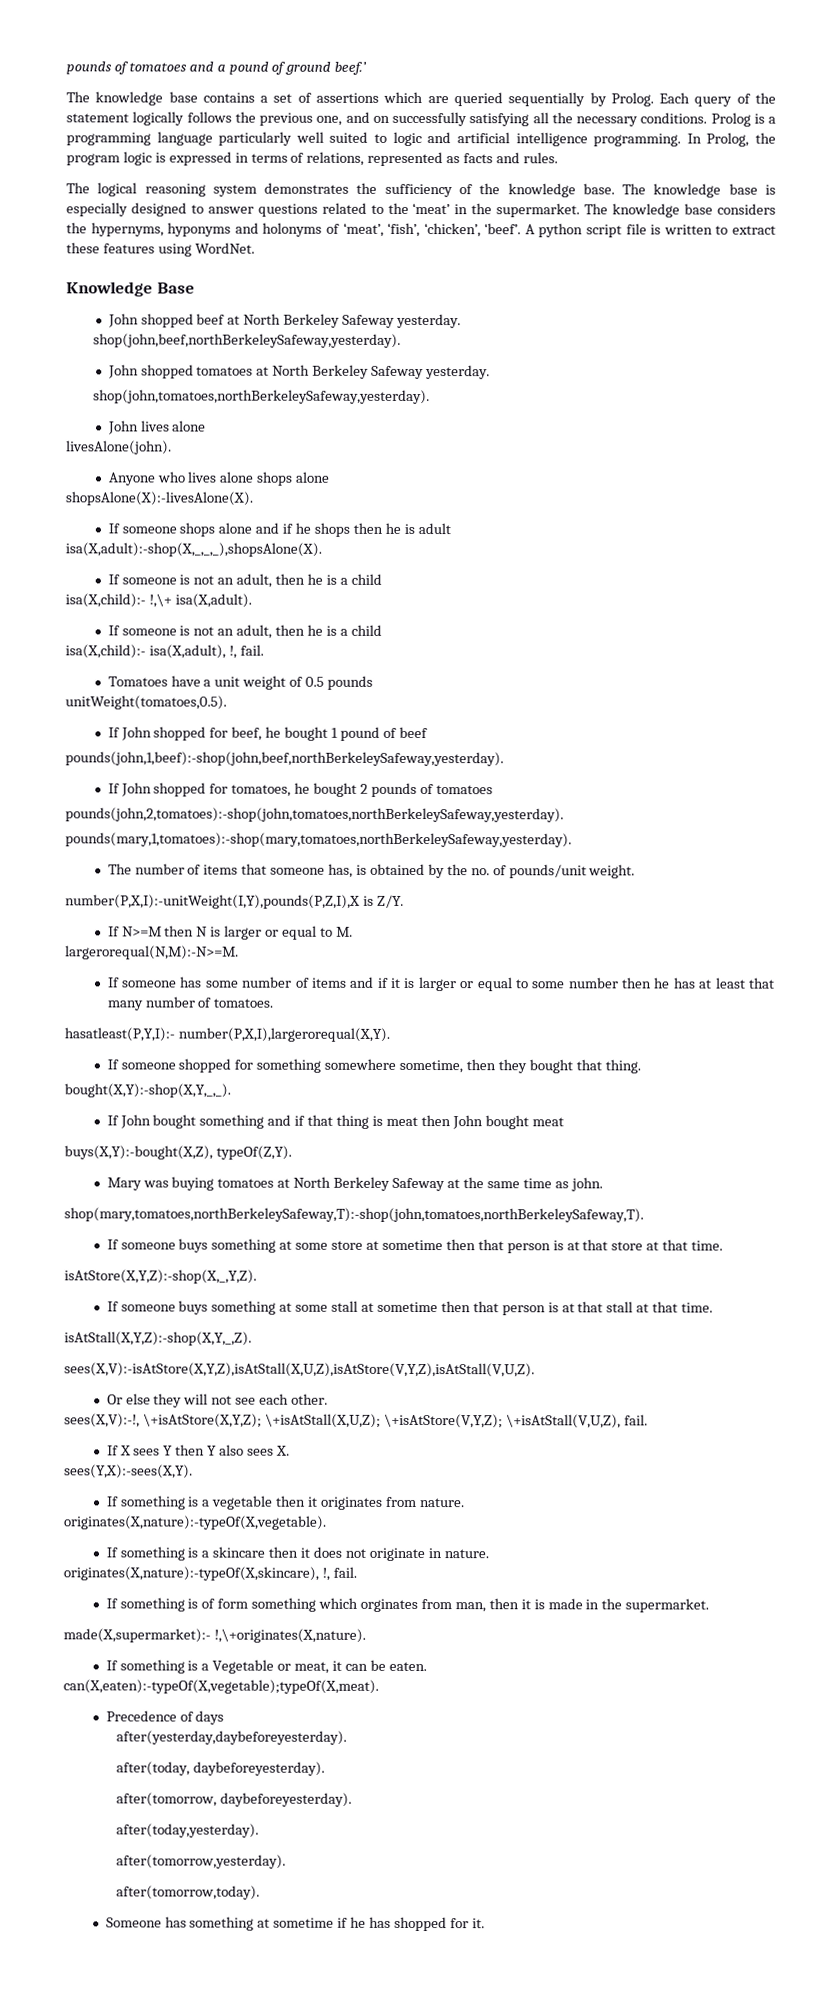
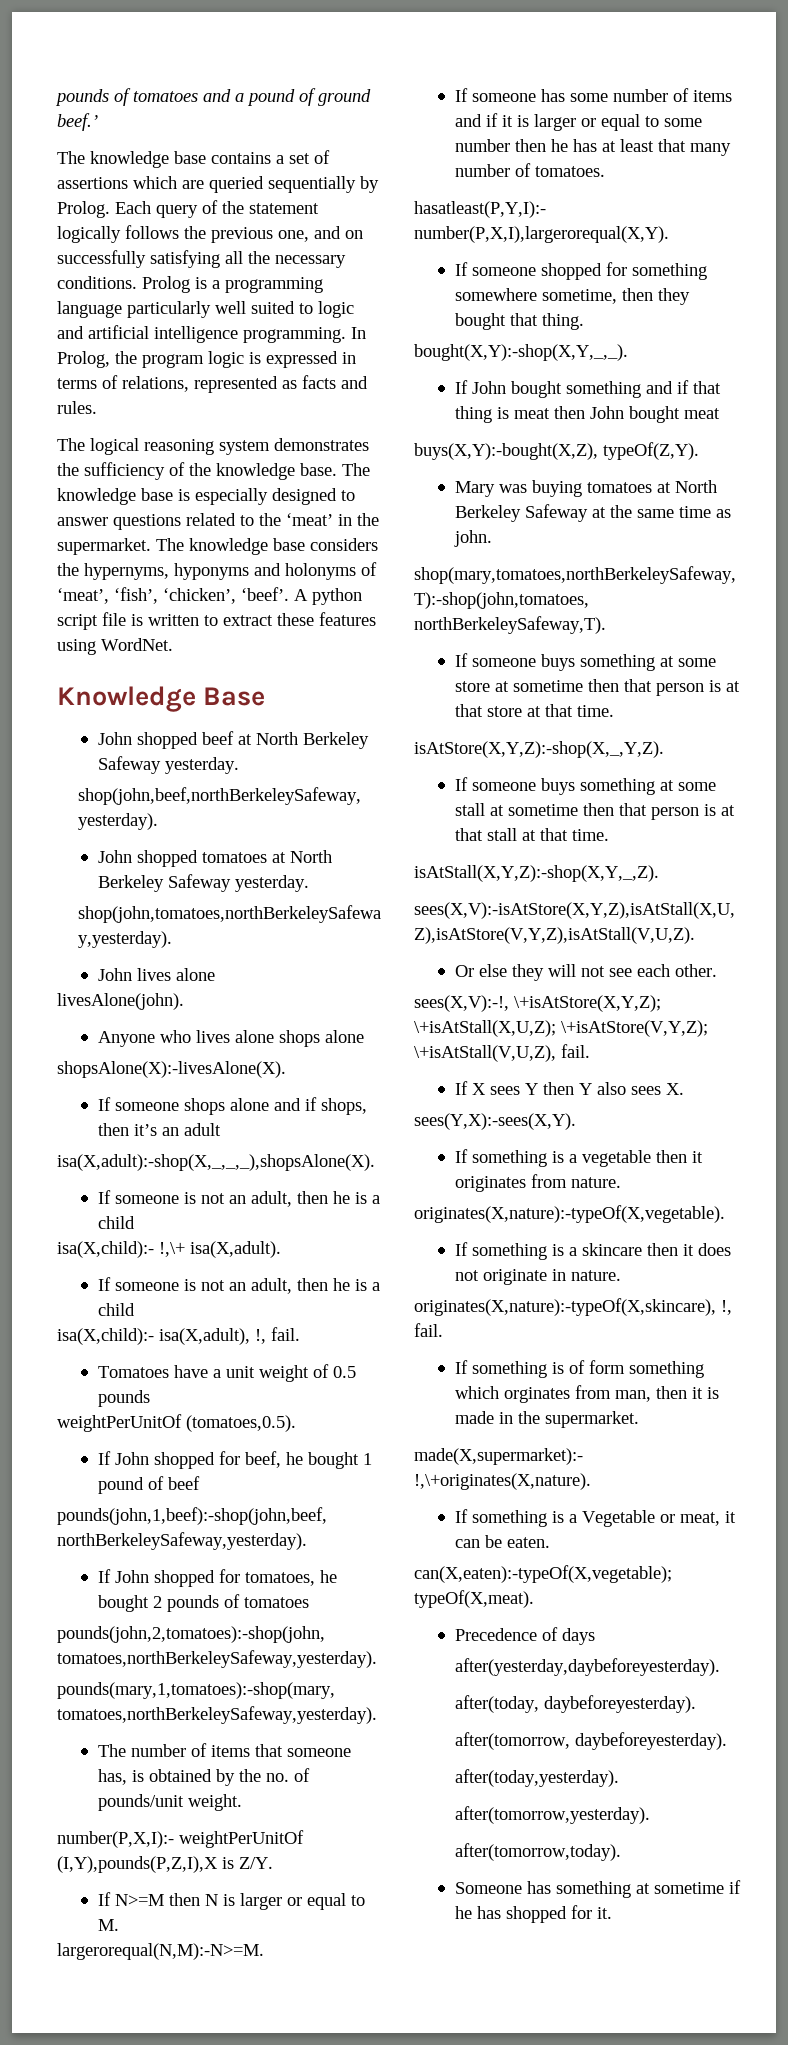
[295,522,415,537] he shops then he is -> [320,1098,367,1115] [97,1123,179,1136] shops, then it’s an
[65,695,227,710] unitWeight(tomatoes,0.5). -> [57,1414,296,1432] weightPerUnitOf (tomatoes,0.5).
[65,894,360,909] number(P,X,I):-unitWeight(I,Y),pounds(P,Z,I),X -> [57,1830,304,1848] [57,1856,218,1873] number(P,X,I):- weightPerUnitOf (I,Y),pounds(P,Z,I),X

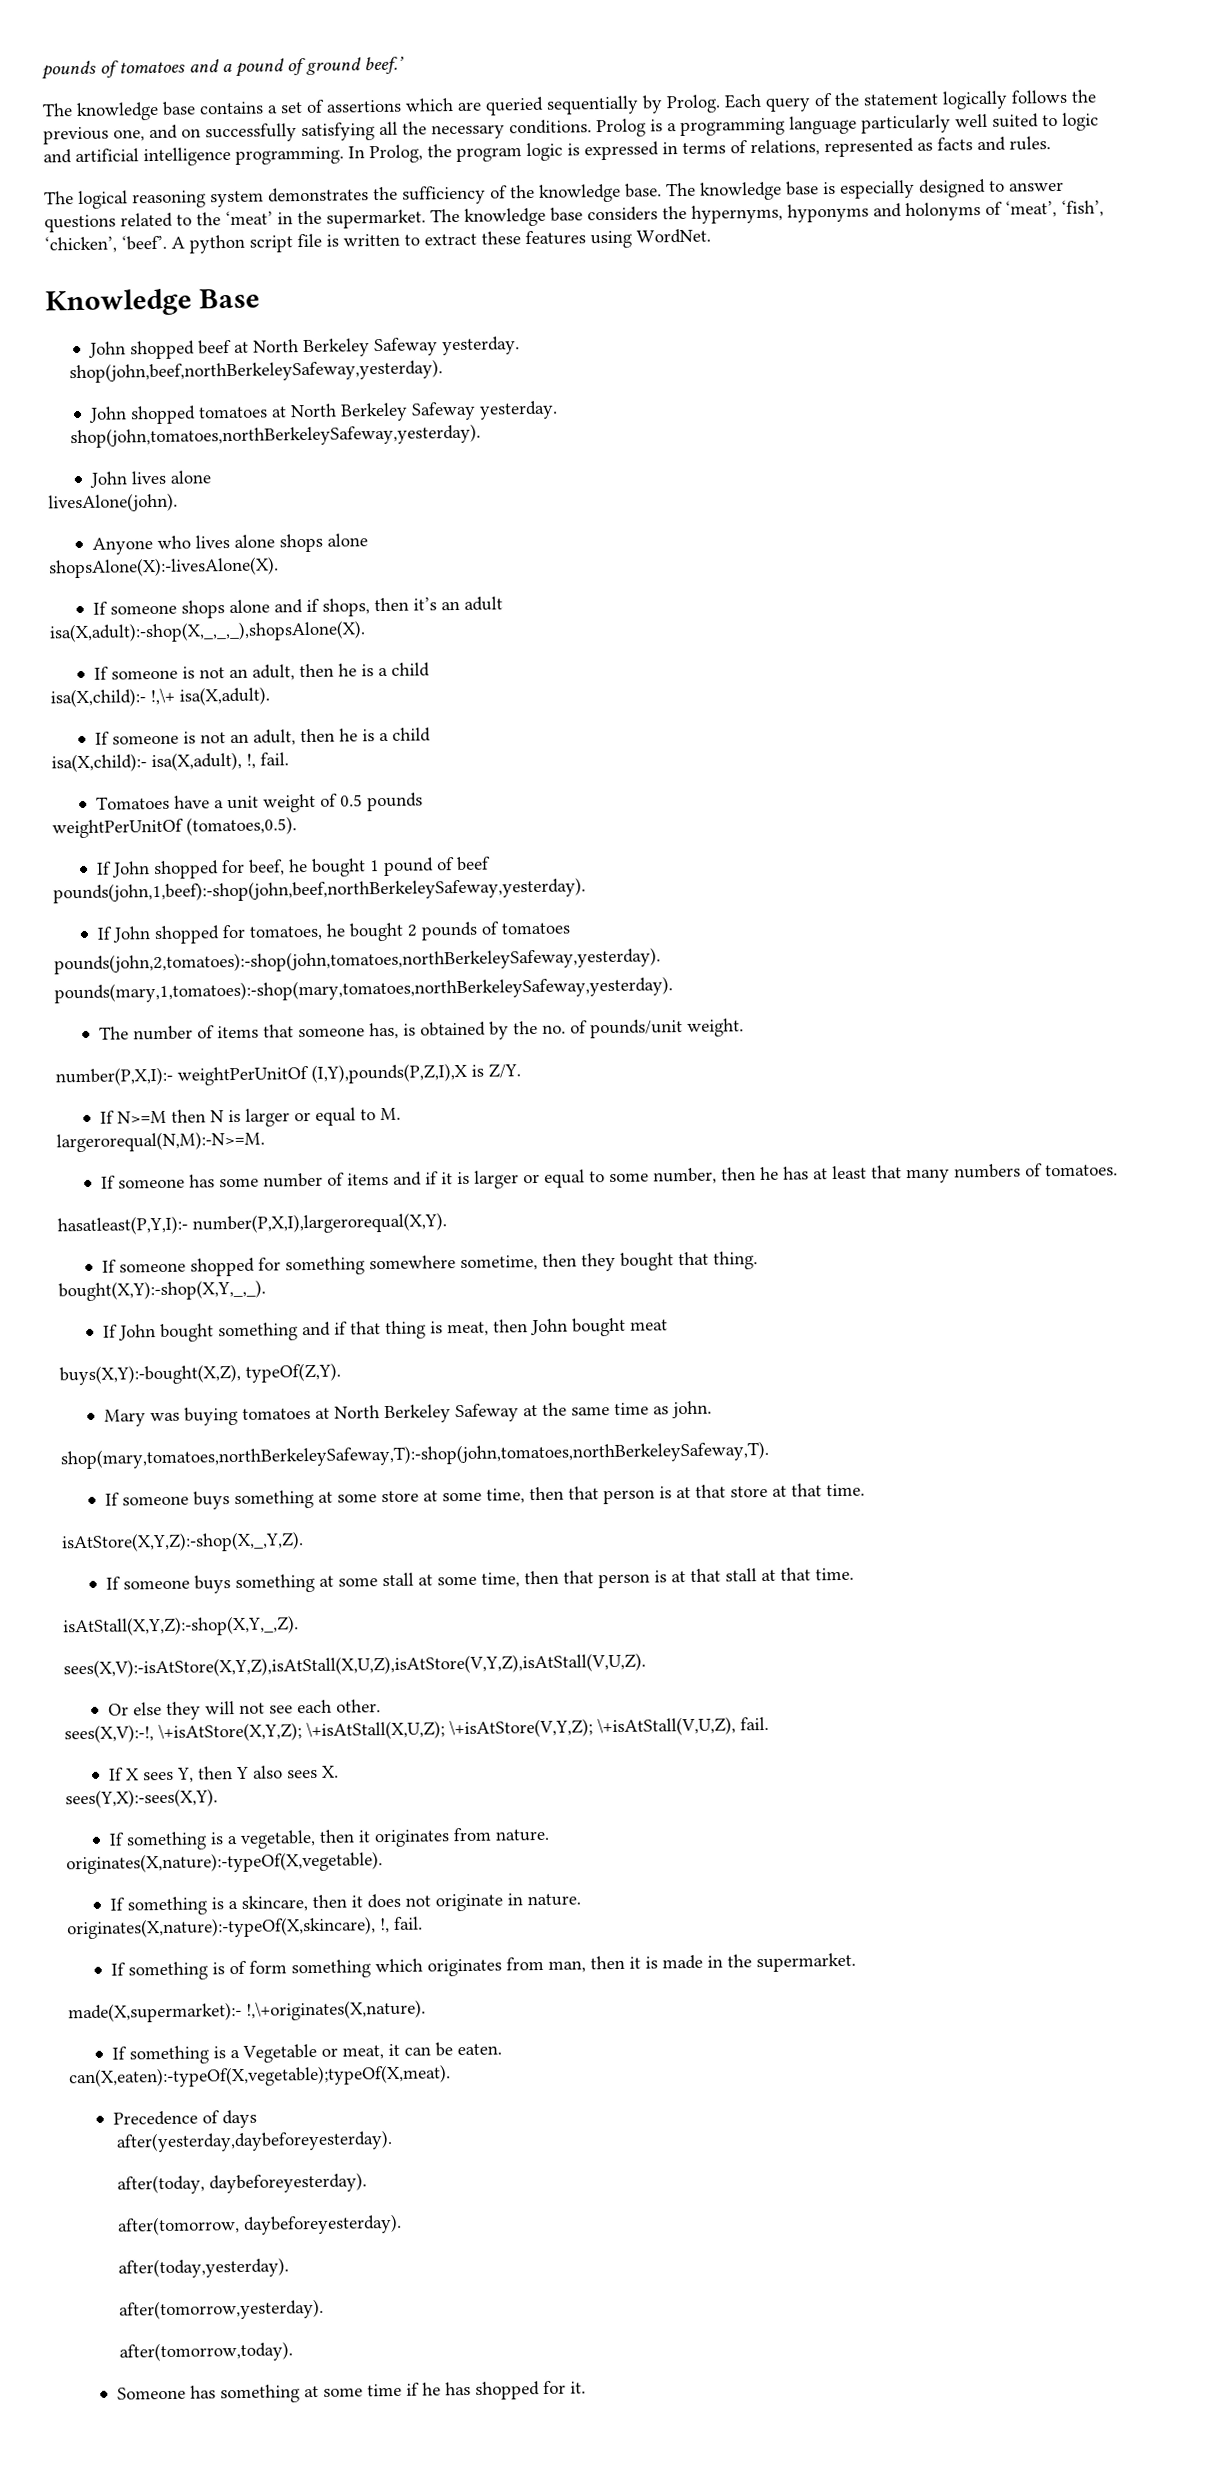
[454,139,510,152] number -> [652,1167,717,1185] number,
[454,164,510,177] number -> [953,1163,1021,1179] numbers
[513,408,550,419] meat -> [446,1321,489,1337] meat,
[512,680,583,692] sometime -> [441,1488,525,1504] some time,
[507,804,578,816] sometime -> [436,1572,520,1588] some time,
[524,1083,538,1095] Y -> [175,1767,194,1783] Y,
[581,1150,651,1167] vegetable -> [239,1829,316,1849] vegetable,
[581,1243,642,1256] skincare -> [240,1895,308,1912] skincare,
[503,1387,570,1403] orginates -> [426,1958,502,1977] originates
[653,1882,724,1894] sometime -> [322,2383,402,2397] some time

